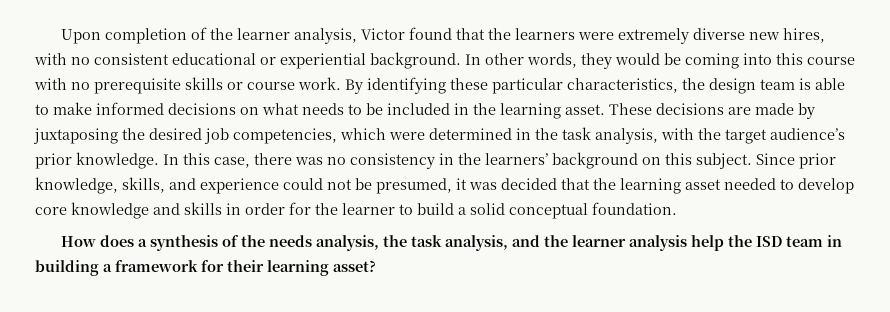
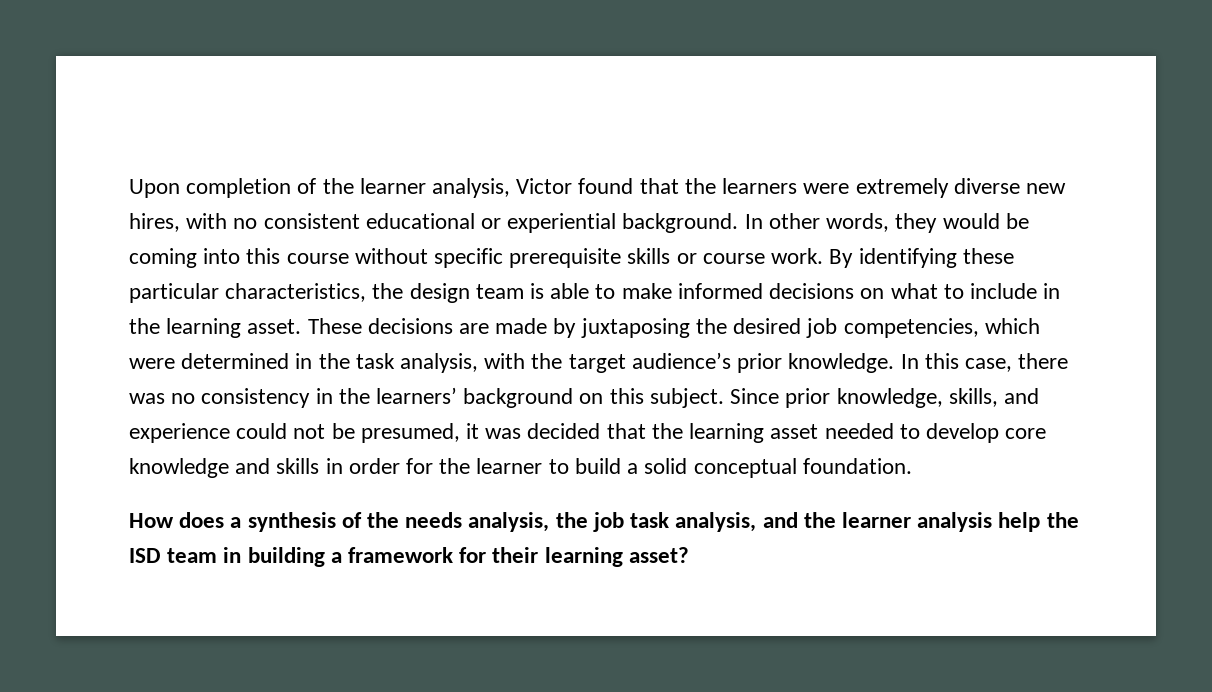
[34,78,90,90] with no -> [354,248,504,268] without specific
[302,103,450,115] needs to be included -> [943,283,1037,299] to include
(407, 241) none -> [592,512,624,532] job

